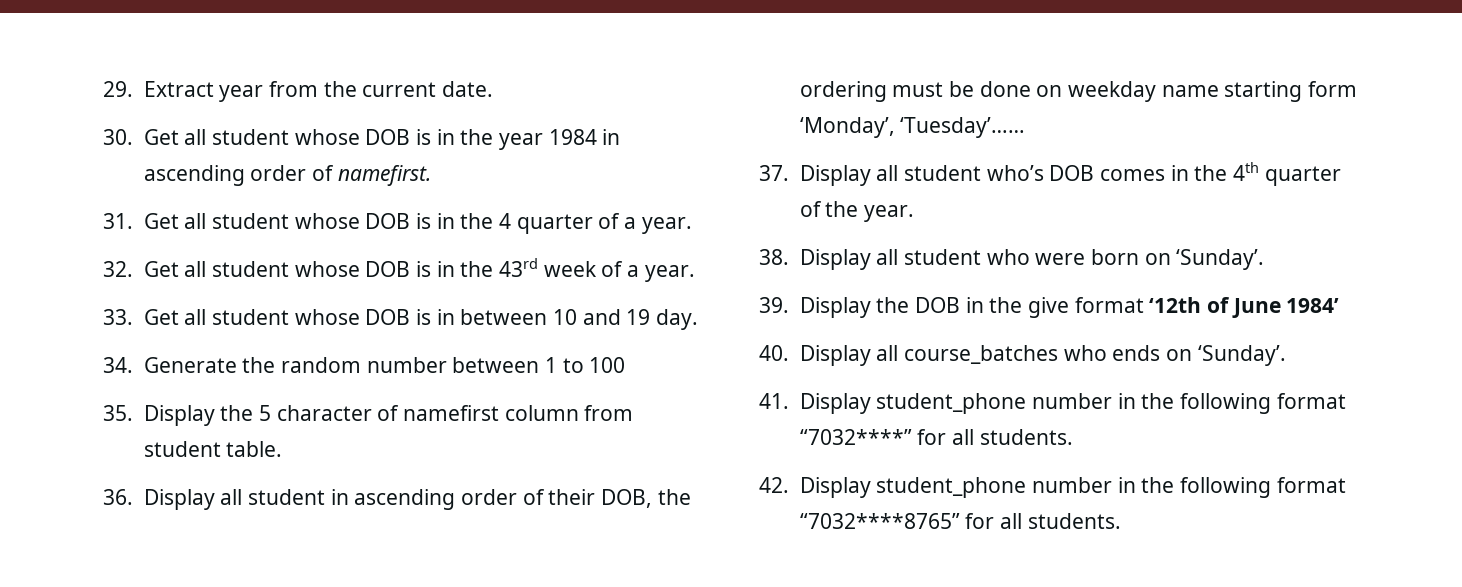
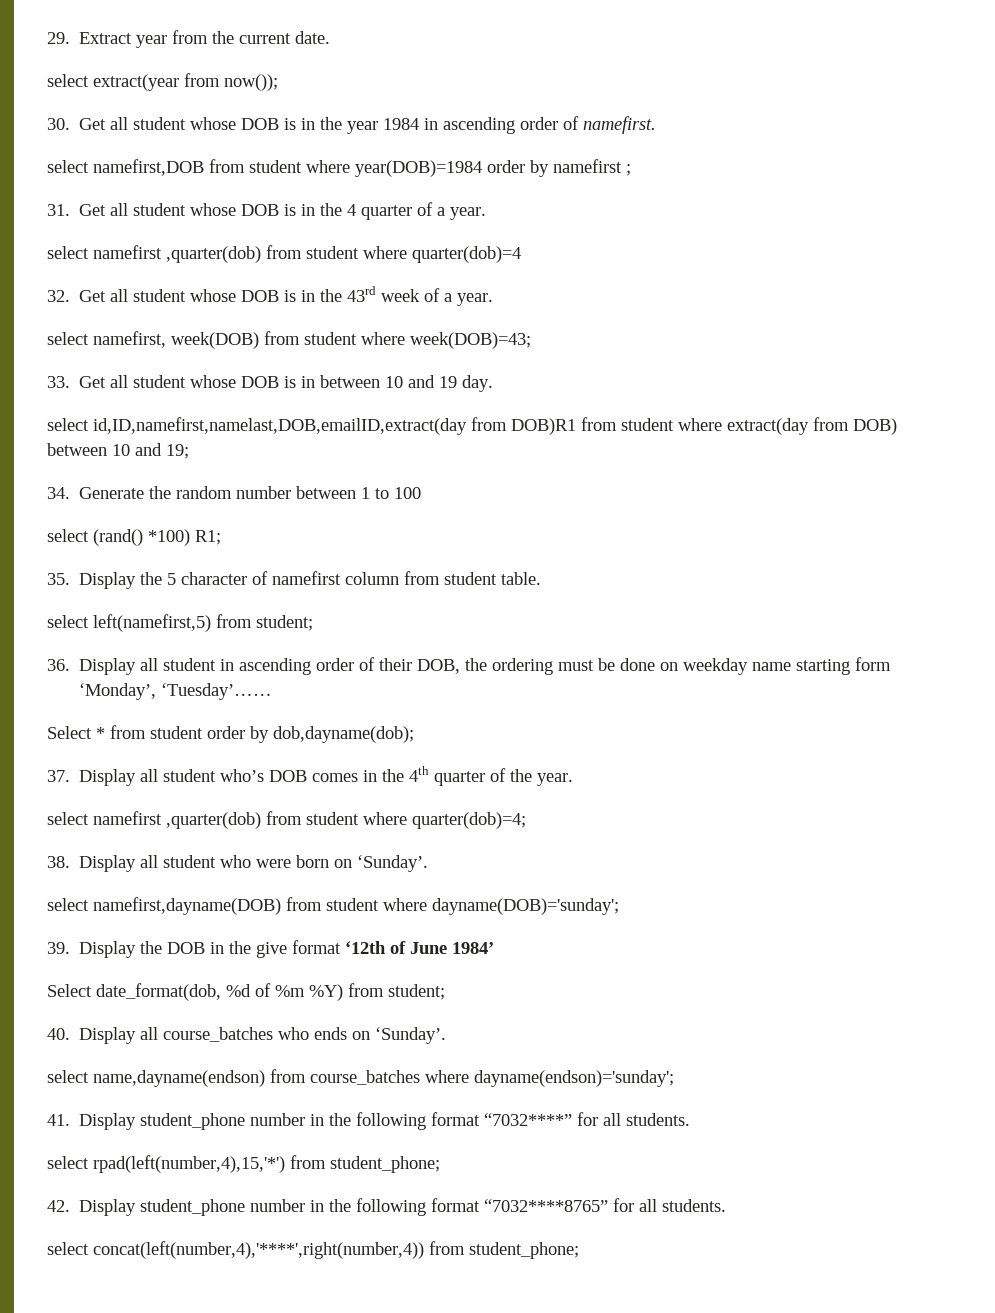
(493, 89) none -> [47,73,278,91] // select extract(year from now());
(431, 175) none -> [47,159,631,177] // select namefirst,DOB from student where year(DOB)=1984 order by namefirst ;
(692, 225) none -> [47,245,521,263] // select namefirst ,quarter(dob) from student where quarter(dob)=4
(695, 273) none -> [47,331,531,349] // select namefirst, week(DOB) from student where week(DOB)=43;
(698, 319) none -> [47,417,897,435] [47,443,189,459] // select id,ID,namefirst,namelast,DOB,emailID,extract(day from DOB)R1 from student where extract(day from DOB) between 10 and 19;
(626, 365) none -> [47,529,221,546] // select (rand() *100) R1;
(283, 449) none -> [47,614,313,632] // select left(namefirst,5) from student;
(1026, 127) none -> [47,725,414,743] // Select * from student order by dob,dayname(dob);
(914, 213) none -> [47,811,526,829] // select namefirst ,quarter(dob) from student where quarter(dob)=4;
(1265, 259) none -> [47,897,619,915] // select namefirst,dayname(DOB) from student where dayname(DOB)='sunday';
(1340, 305) none -> [47,983,445,1001] // Select date_format(dob, %d of %m %Y) from student;
(1286, 355) none -> [47,1069,674,1087] // select name,dayname(endson) from course_batches where dayname(endson)='sunday';
(1073, 437) none -> [47,1155,440,1173] // select rpad(left(number,4),15,'*') from student_phone;
(1121, 521) none -> [47,1241,579,1259] // select concat(left(number,4),'****',right(number,4)) from student_phone;

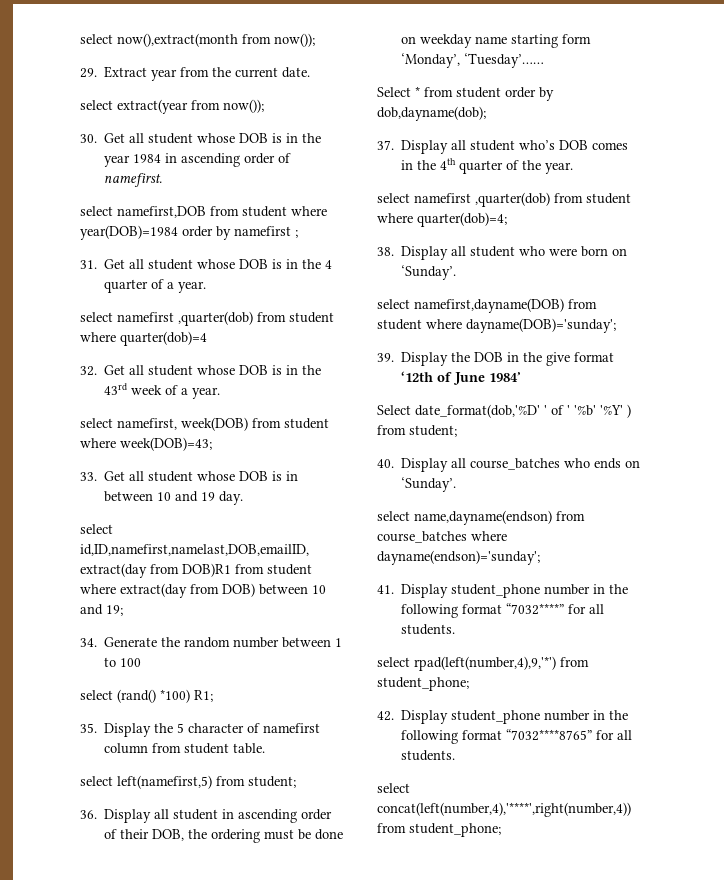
(47, 38) none -> [80,33,315,47] select now(),extract(month from now()); //
[96,983,343,1001] date_format(dob, %d of %m %Y) -> [415,404,631,418] date_format(dob,'%D' ' of ' '%b' '%Y' )
[93,1155,285,1173] rpad(left(number,4),15,'*') -> [414,656,556,671] rpad(left(number,4),9,'*')

